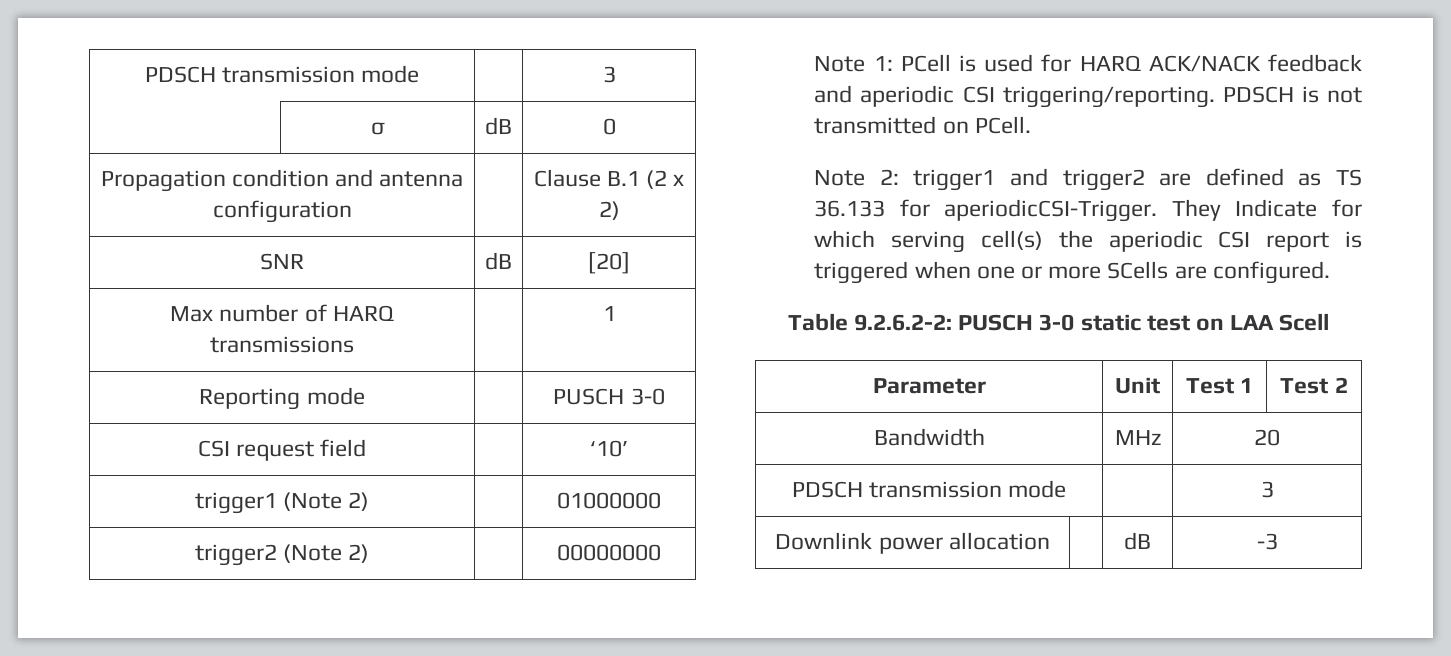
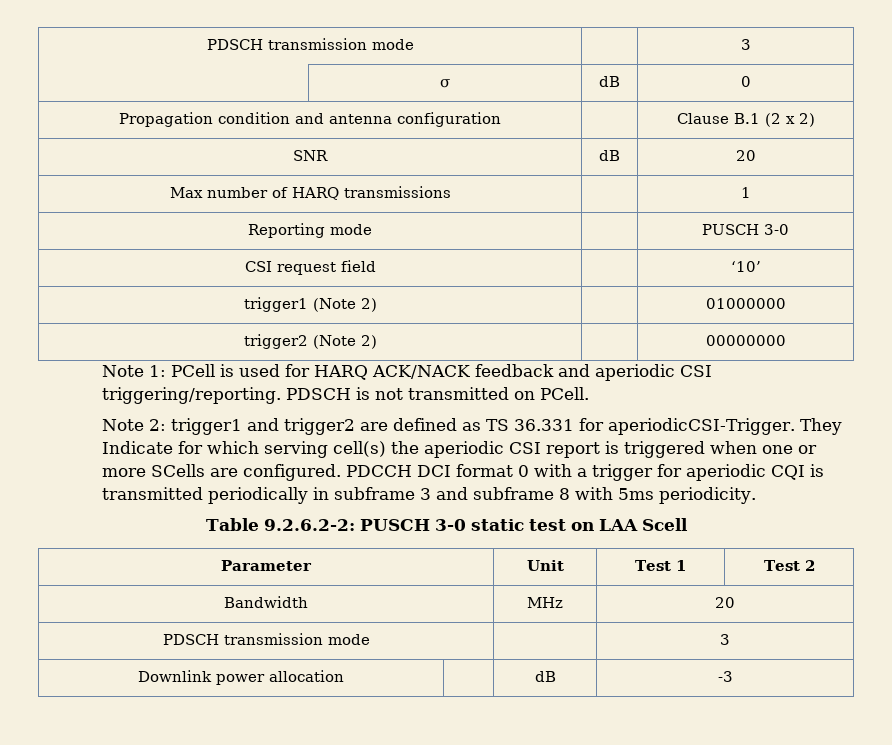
[588,252,630,274] [20] -> [735,150,756,161] 20
[814,200,886,217] 36.133 -> [514,419,575,431] 36.331
(1330, 272) none -> [346,464,825,481] [102,487,757,504] PDCCH DCI format 0 with a trigger for aperiodic CQI is transmitted periodically in subframe 3 and subframe 8 with 5ms periodicity.

